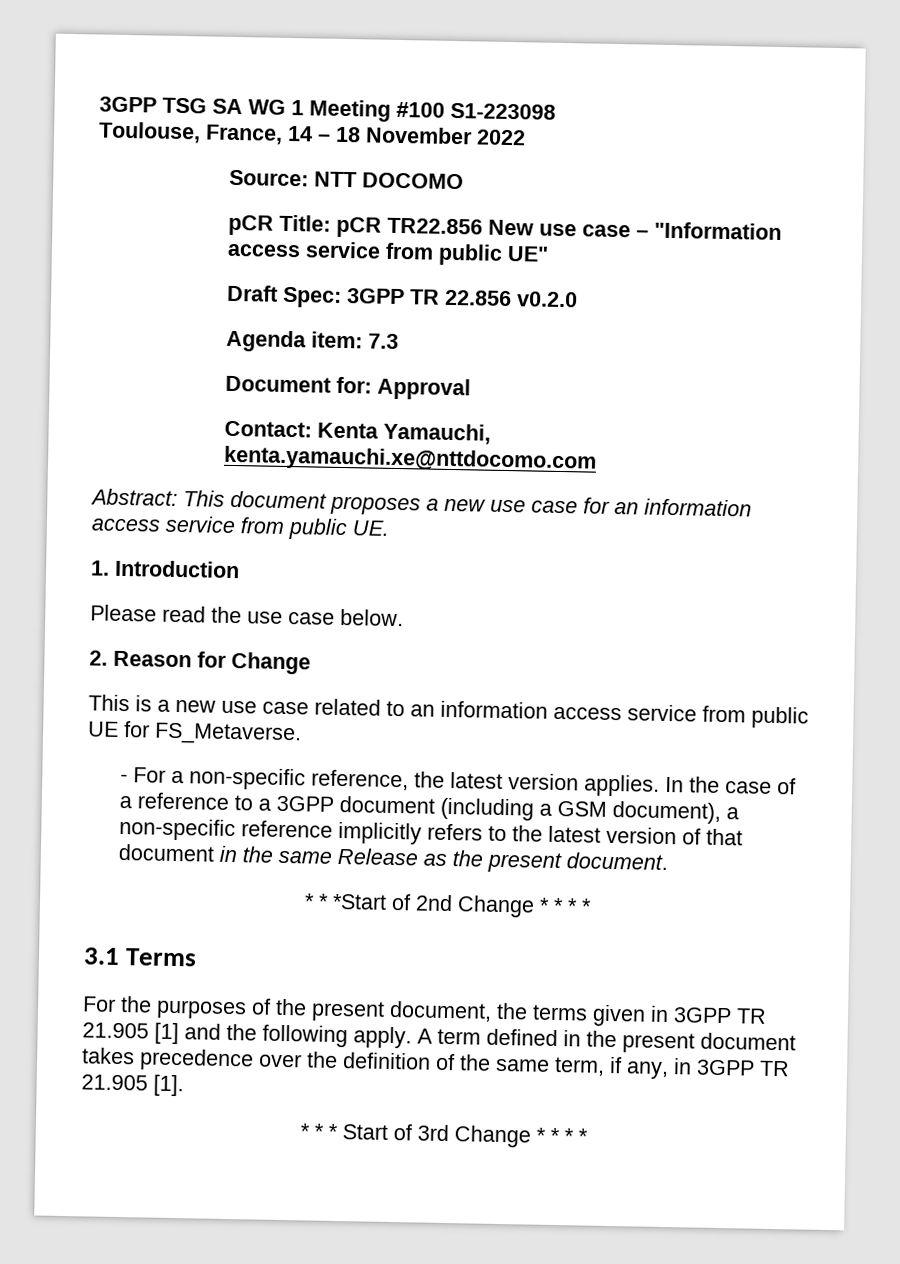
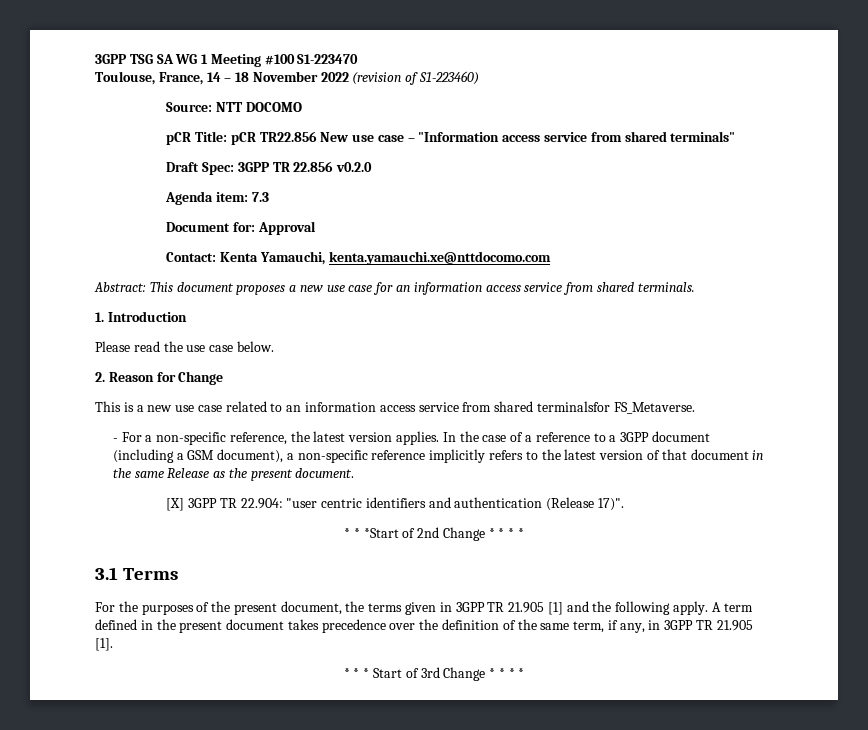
[450,102,556,120] S1-223098 -> [297,54,359,64] S1-223470
(526, 137) none -> [352,71,480,85] (revision of S1-223460)
[438,243,550,266] public UE" -> [624,131,736,142] shared terminals"
[288,518,390,541] public UE. -> [596,282,695,292] shared terminals.
[751,706,809,729] [88,721,150,738] public UE for -> [494,401,610,412] shared terminalsfor
(668, 861) none -> [166,497,624,511] // [X] 3GPP TR 22.904: "user centric identifiers and authentication (Release 17)".

